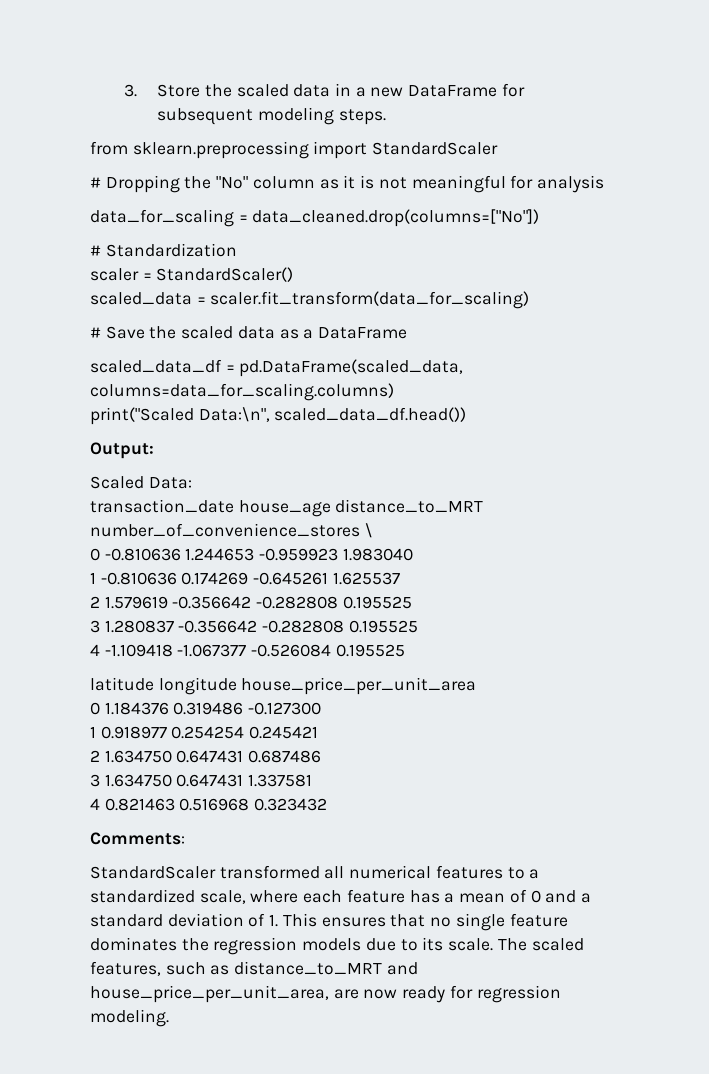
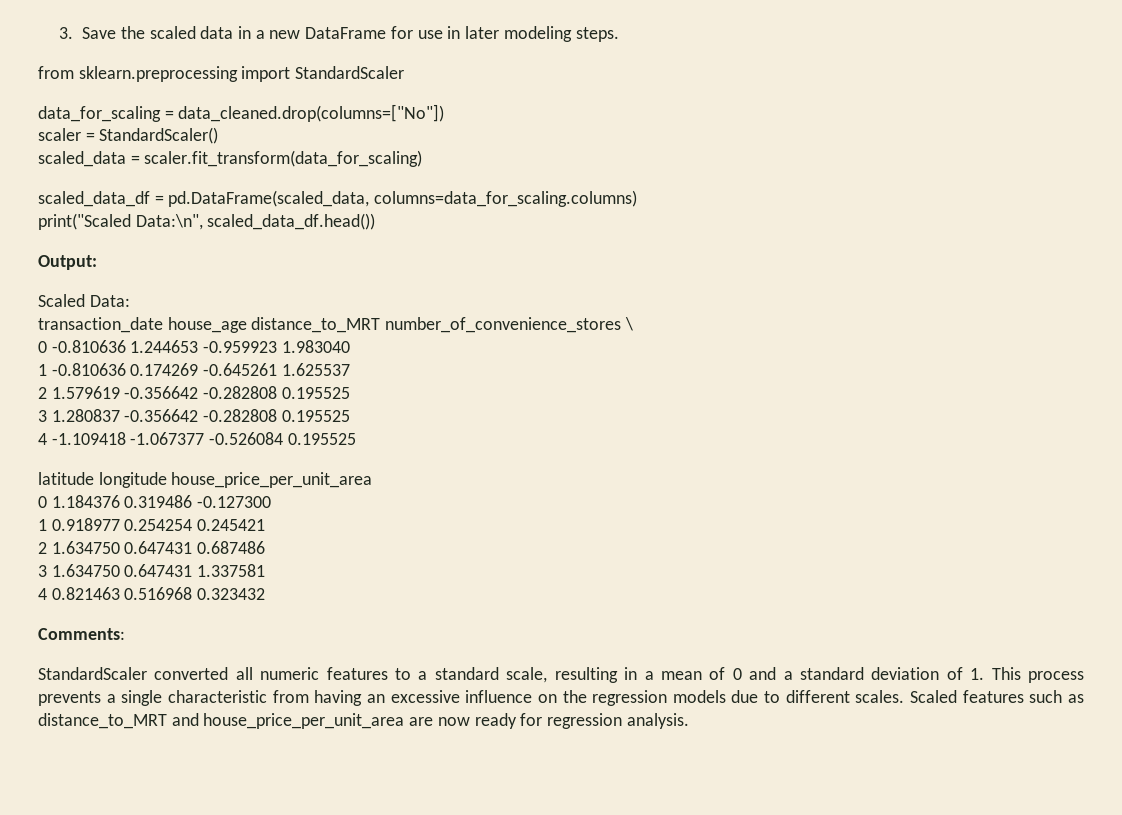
[157,84,201,97] Store -> [82,27,117,39] Save
[157,108,254,125] subsequent -> [417,26,500,39] use in later
[90,175,604,193] // # Dropping the "No" column as it is not meaningful for analysis -> (405, 72) none
[90,243,237,257] // # Standardization -> (445, 113) none
[90,326,408,339] // # Save the scaled data as a DataFrame -> (423, 158) none
[219,865,540,879] [90,889,440,904] transformed all numerical features to a standardized scale, where each feature has -> [154,667,638,683] converted all numeric features to a standard scale, resulting in
[321,913,568,931] [90,937,177,951] ensures that no single feature dominates -> [1027,671,1084,683] [38,690,557,706] process prevents a single characteristic from having an excessive influence on
[422,937,584,951] [90,961,161,976] its scale. The scaled features, -> [785,690,1024,703] different scales. Scaled features
[90,985,329,1003] house_price_per_unit_area, -> [203,713,405,729] house_price_per_unit_area
[90,1009,169,1027] modeling. -> [626,713,689,729] analysis.

